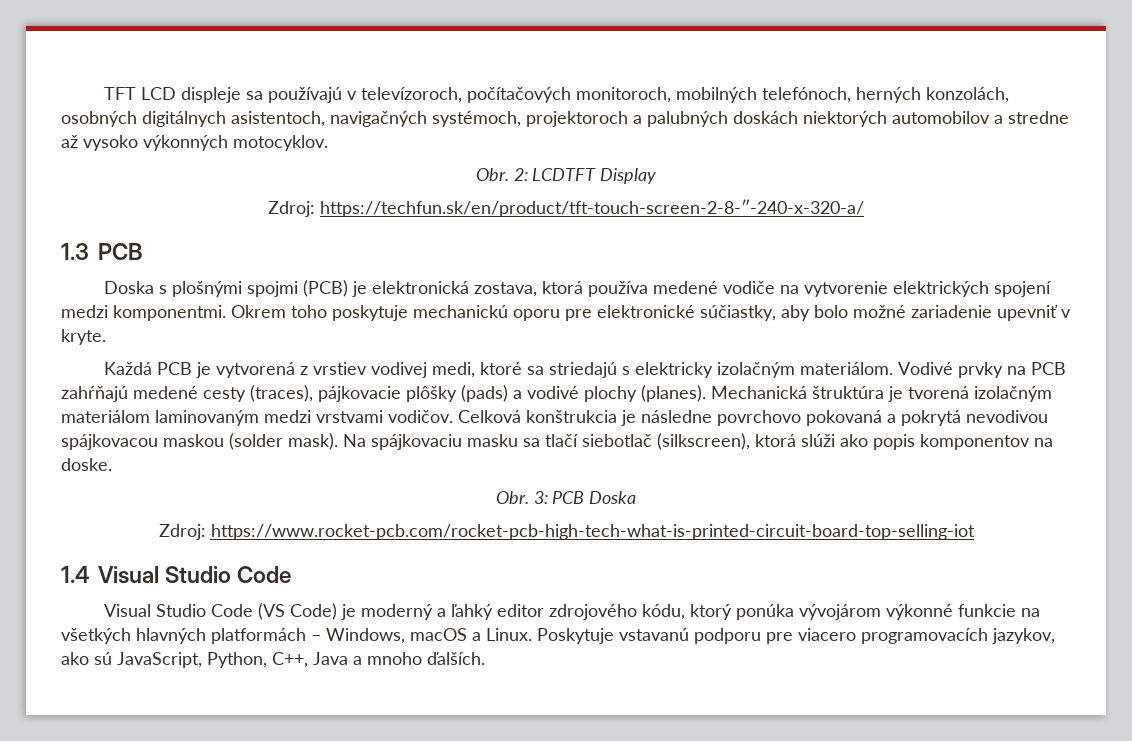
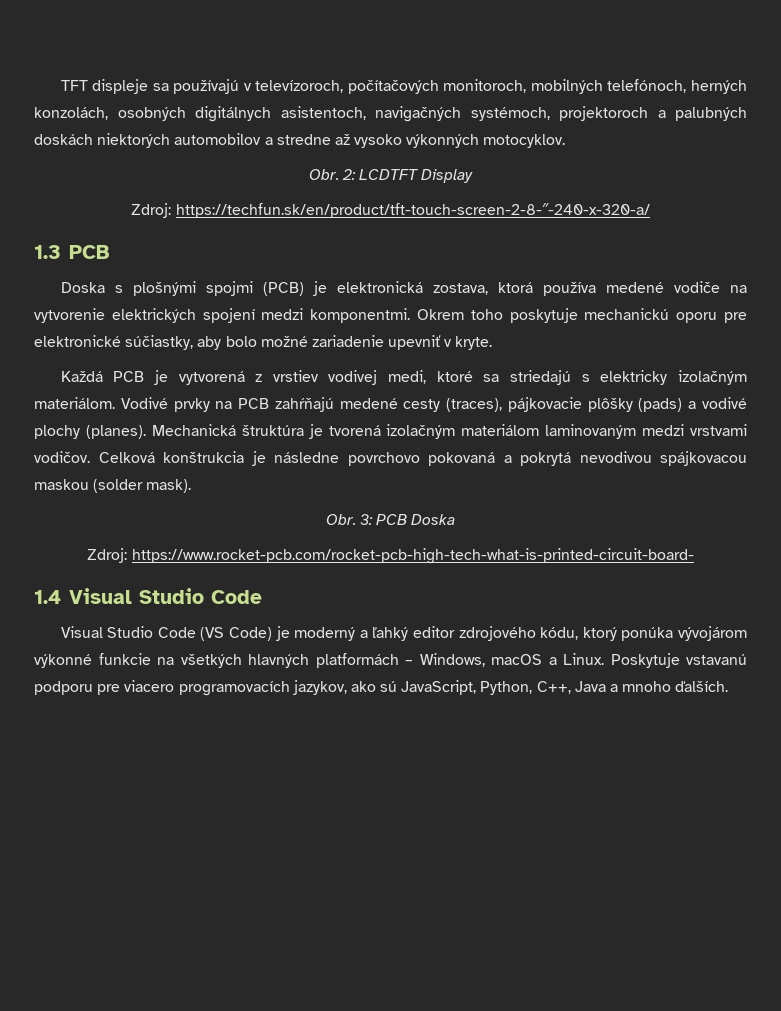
[141,87,177,100] LCD -> (88, 85) none
[343,433,1053,450] [61,458,112,471] Na spájkovaciu masku sa tlačí siebotlač (silkscreen), ktorá slúži ako popis komponentov na doske. -> (192, 486) none
[210,524,975,540] https://www.rocket-pcb.com/rocket-pcb-high-tech-what-is-printed-circuit-board-top-selling-iot -> [131,548,694,564] https://www.rocket-pcb.com/rocket-pcb-high-tech-what-is-printed-circuit-board-

